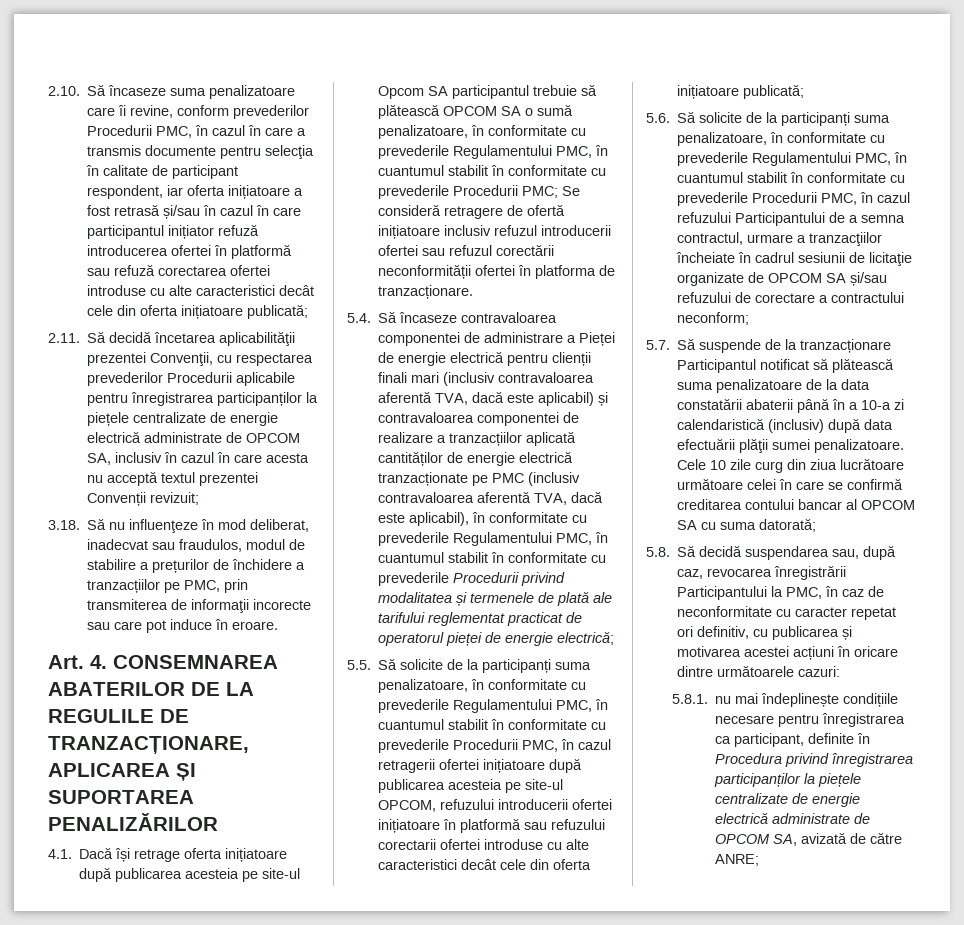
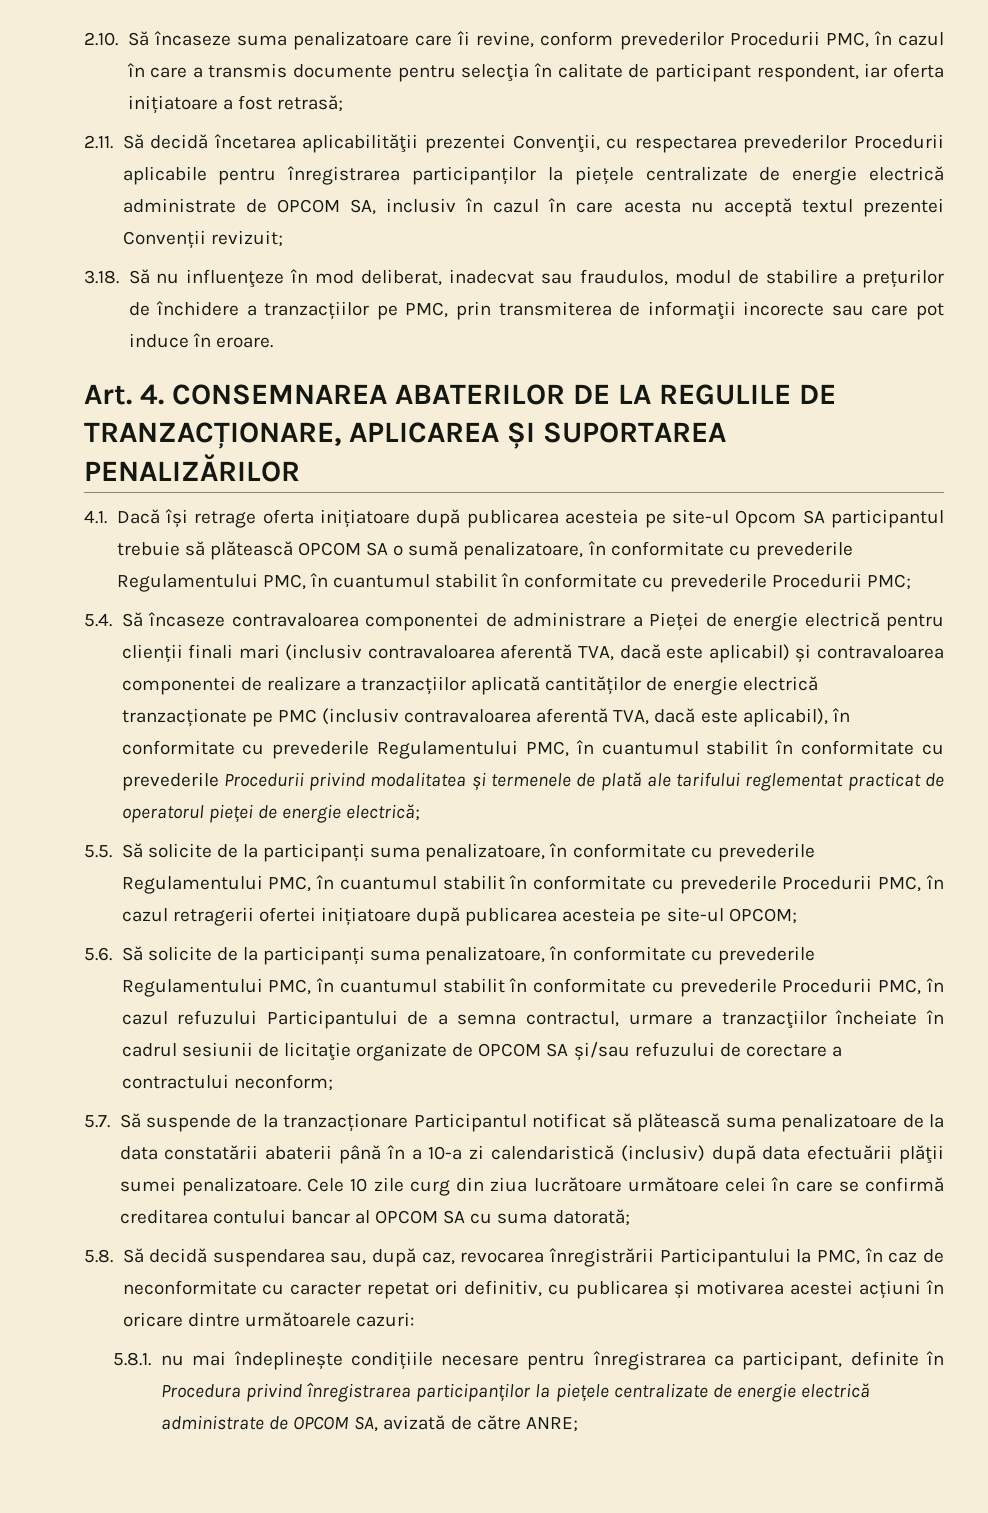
[114,204,302,219] [87,224,260,239] [87,244,293,259] [87,264,271,276] [87,285,315,296] [87,304,309,319] retrasă și/sau în cazul în care participantul inițiator refuză introducerea ofertei în platformă sau refuză corectarea ofertei introduse cu alte caracteristici decât cele din oferta inițiatoare publicată; -> [276,95,343,112] retrasă;
[562,186,581,196] [378,204,566,219] [378,225,612,239] [378,244,555,256] [378,264,616,279] [378,285,474,299] Se consideră retragere de ofertă inițiatoare inclusiv refuzul introducerii ofertei sau refuzul corectării neconformității ofertei în platforma de tranzacționare. -> (911, 582) none
[378,799,613,812] [378,818,606,833] [378,839,590,850] [378,859,592,870] [677,84,805,99] OPCOM, refuzului introducerii ofertei inițiatoare în platformă sau refuzului corectarii ofertei introduse cu alte caracteristici decât cele din oferta inițiatoare publicată; -> [728,908,797,924] OPCOM;

